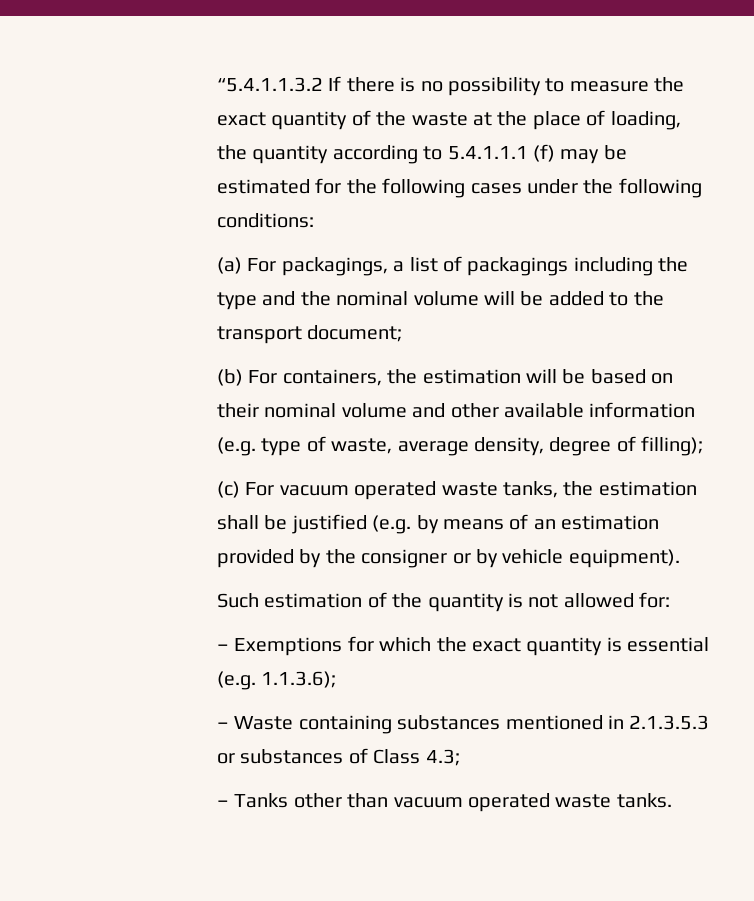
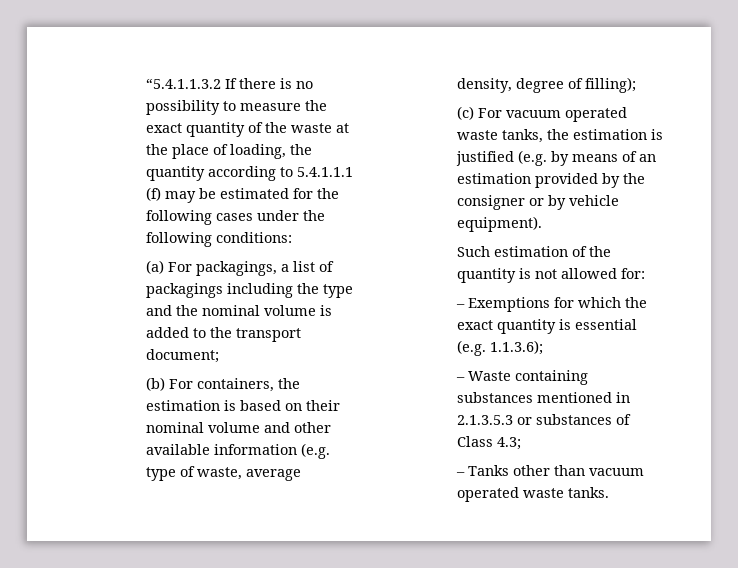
[483,291,544,306] will be -> [320,305,333,316] is
[525,369,586,384] will be -> [224,400,237,411] is
[216,515,288,530] shall be -> [651,129,664,140] is

